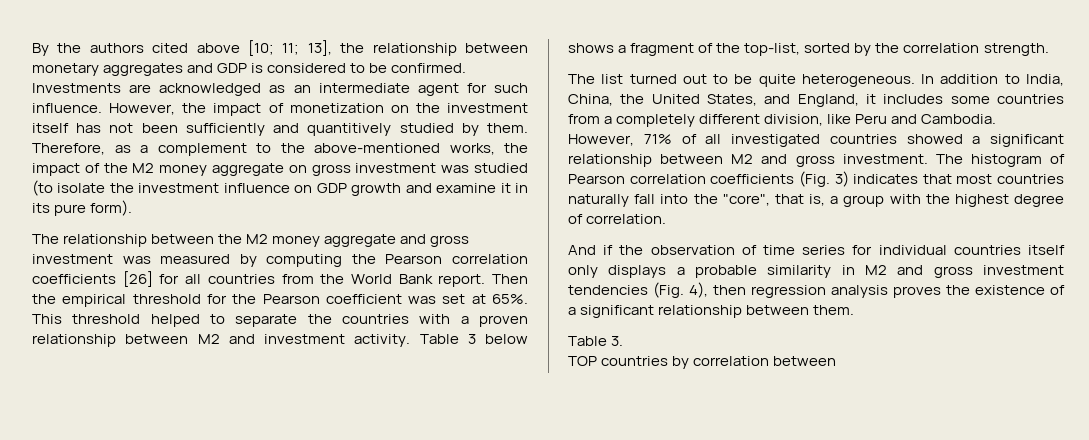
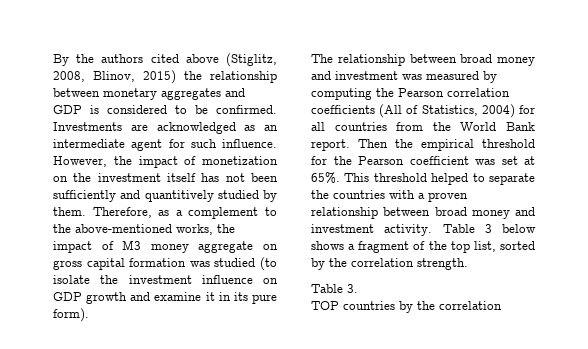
[248,40,332,56] [10; 11; 13], -> [226,53,277,67] [53,70,176,84] (Stiglitz, 2008, Blinov, 2015)
[103,163,155,173] the M2 -> [122,240,142,250] M3
[355,163,437,173] investment -> [86,258,187,270] capital formation
[218,234,470,247] the M2 money aggregate and gross -> [460,54,535,66] [311,71,331,80] broad money and
[122,271,153,287] [26] -> [379,104,515,118] (All of Statistics, 2004)
[197,334,220,344] M2 -> [434,207,510,219] broad money
[744,43,801,56] top-list, -> [450,241,496,253] top list,
[568,74,1064,87] [568,94,1064,107] [568,114,997,127] [568,134,1064,147] [568,154,1065,167] [568,171,1064,187] [568,194,1064,207] [568,214,667,224] [568,245,1065,255] [568,265,1064,278] [568,282,1065,298] [568,305,855,318] // The list turned out to be quite heterogeneous. In addition to India, China, the United States, and England, it includes some countries from a completely different division, like Peru and Cambodia. However, 71% of all investigated countries showed a significant relationship between M2 and gross investment. The histogram of Pearson correlation coefficients (Fig. 3) indicates that most countries naturally fall into the "core", that is, a group with the highest degree of correlation. // And if the observation of time series for individual countries itself only displays a probable similarity in M2 and gross investment tendencies (Fig. 4), then regression analysis proves the existence of a significant relationship between them. -> (468, 264) none
[693,356,837,366] correlation between -> [417,301,502,310] the correlation

